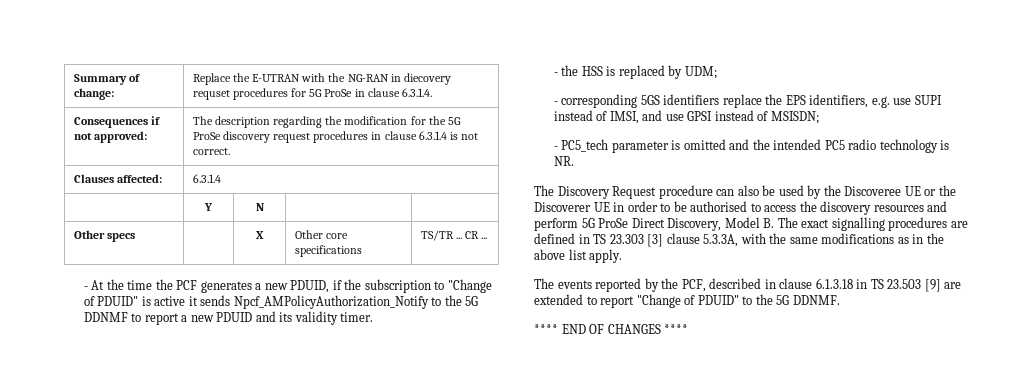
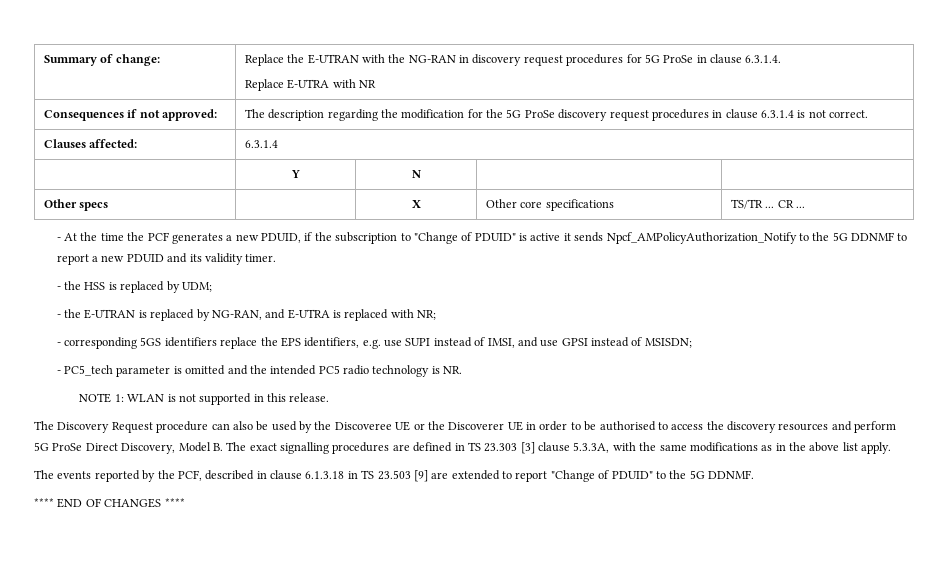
[403,73,451,85] [193,90,231,100] diecovery requset -> [472,54,563,66] discovery request
(432, 92) none -> [244,79,376,91] // Replace E-UTRA with NR
(717, 72) none -> [56,309,437,321] // - the E-UTRAN is replaced by NG-RAN, and E-UTRA is replaced with NR;
(574, 161) none -> [79,393,330,405] // NOTE 1: WLAN is not supported in this release.

